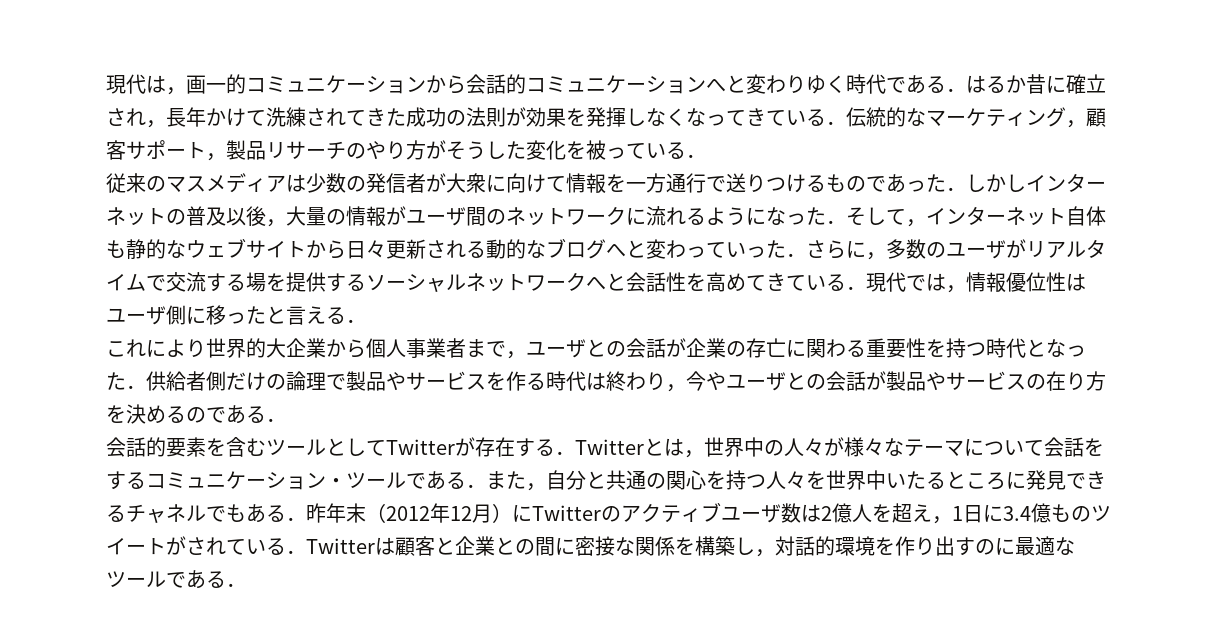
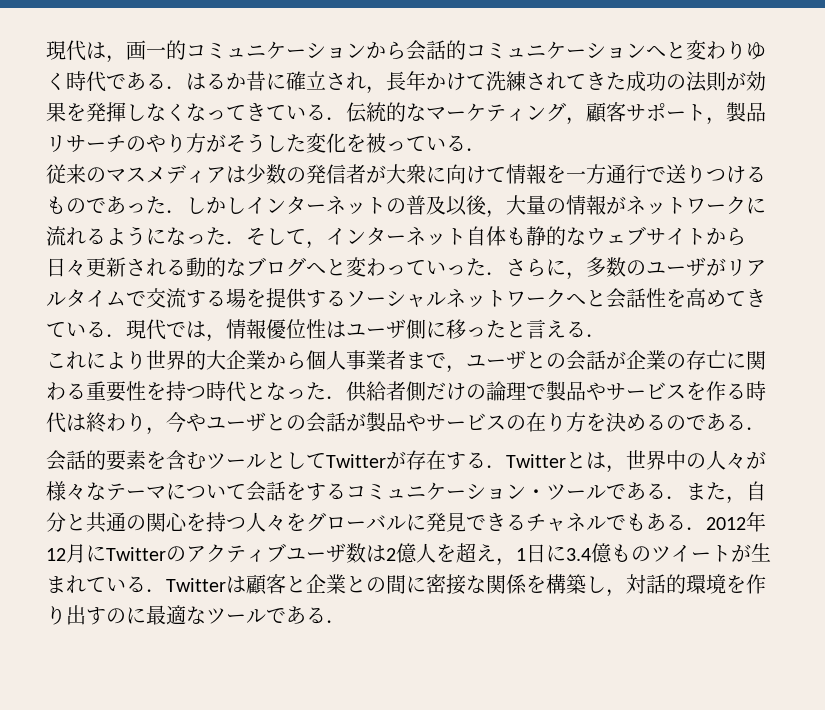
[406,207,506,226] ユーザ間の -> (626, 205) none
[826,470,1006,490] 世界中いたるところ -> [306,512,406,532] グローバル
[306,503,386,523] 昨年末（ -> (706, 528) none
[492,503,512,523] ） -> (86, 553) none
[186,537,206,555] さ -> [751,543,771,562] [46,576,66,593] 生ま

